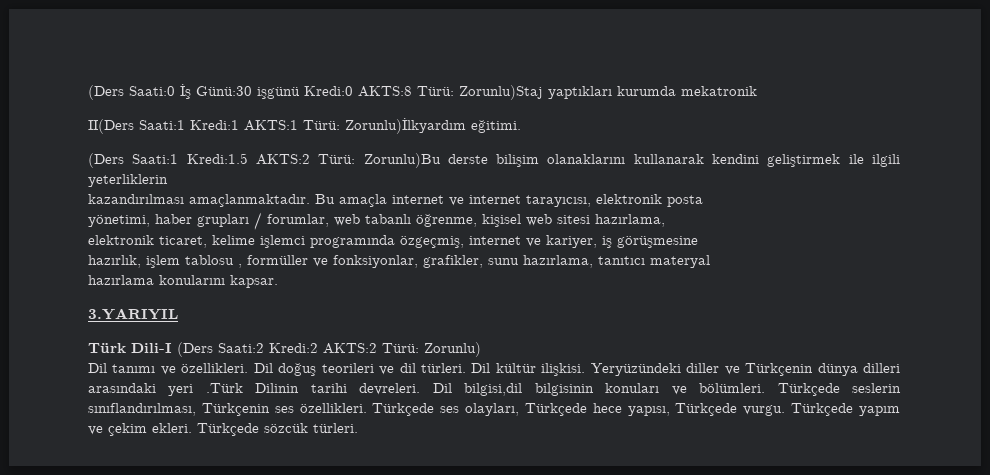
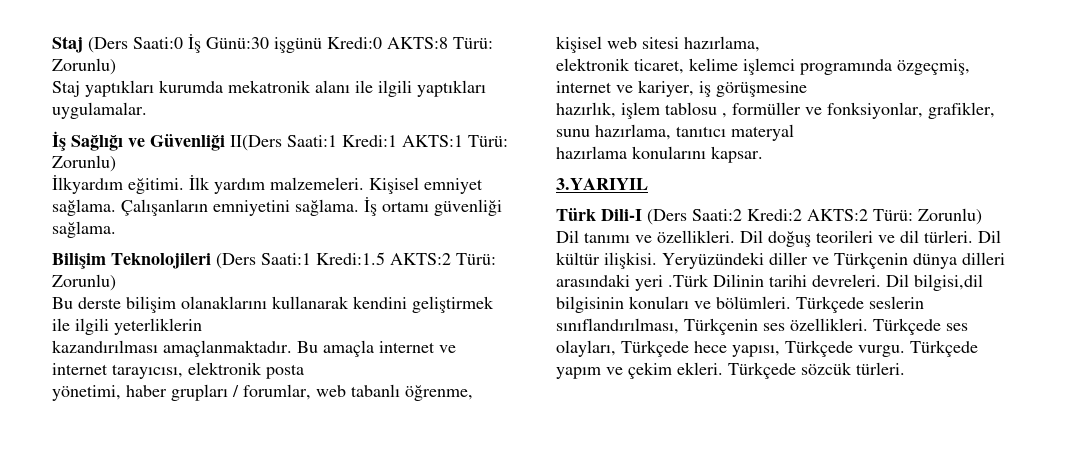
(88, 92) none -> [52,36,83,53] Staj
[459,85,543,100] Zorunlu)Staj -> [52,58,116,75] [52,81,80,97] Zorunlu) // Staj
(757, 91) // -> [315,80,486,97] [52,102,147,119] [52,131,225,151] alanı ile ilgili yaptıkları uygulamalar. // İş Sağlığı ve Güvenliği
[345,118,466,134] Zorunlu)İlkyardım -> [52,155,116,172] [52,175,123,194] Zorunlu) // İlkyardım
(521, 126) // -> [189,175,483,194] [52,197,502,216] [52,221,116,238] [52,253,211,269] İlk yardım malzemeleri. Kişisel emniyet sağlama. Çalışanların emniyetini sağlama. İş ortamı güvenliği sağlama. // Bilişim Teknolojileri
[363,153,441,168] Zorunlu)Bu -> [52,274,116,291] [52,297,73,309] Zorunlu) // Bu

